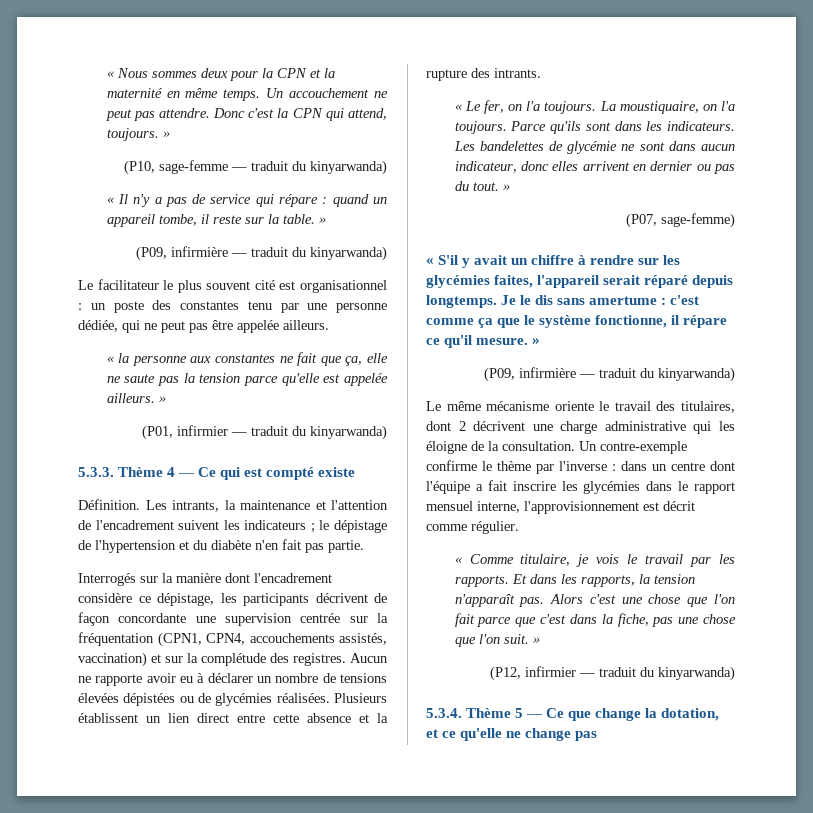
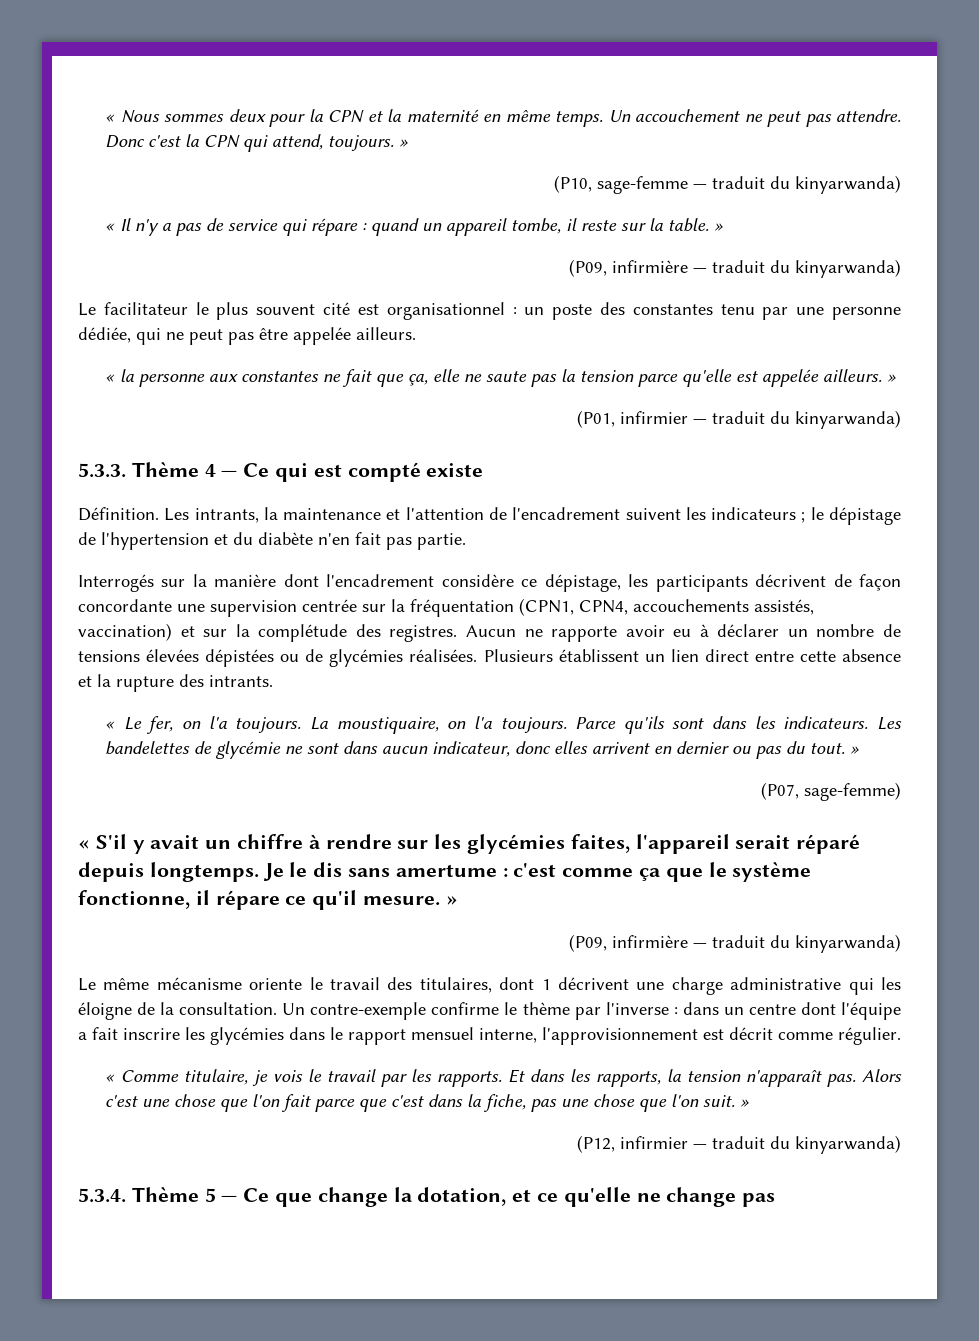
[458,421,466,431] 2 -> [541,979,551,990] 1

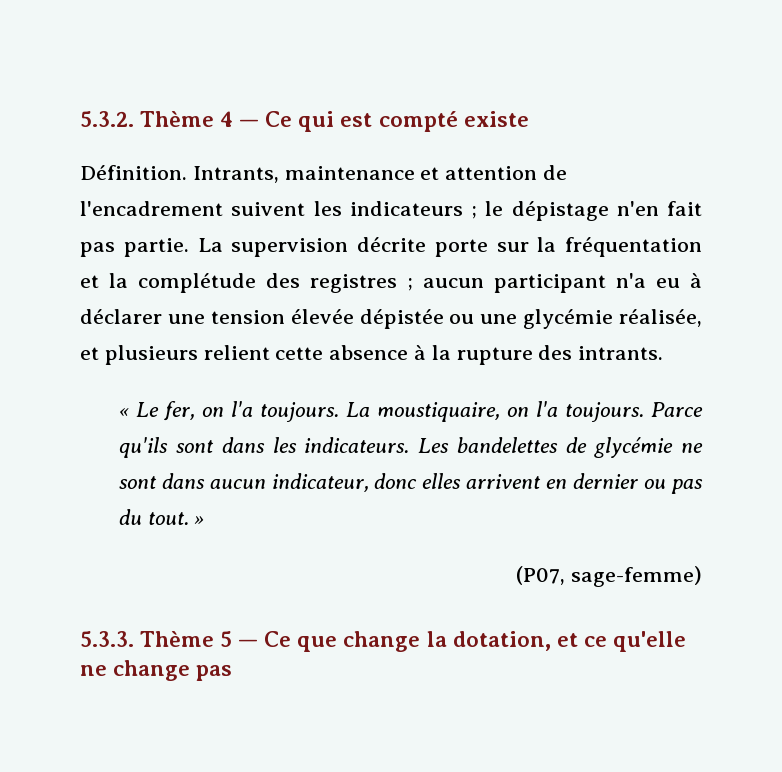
[105,109,902,127] [105,134,410,152] [554,175,901,194] [105,218,725,236] [569,259,901,278] [78,302,901,320] [78,327,416,345] [105,369,898,387] [577,410,901,429] [78,463,126,478] « Nous sommes deux pour la CPN et la maternité en même temps. Un accouchement ne peut pas attendre. Donc c'est la CPN qui attend, toujours. » // (P10, sage-femme — traduit du kinyarwanda) // « Il n'y a pas de service qui répare : quand un appareil tombe, il reste sur la table. » // (P09, infirmière — traduit du kinyarwanda) // Le facilitateur le plus souvent cité est organisationnel : un poste des constantes tenu par une personne dédiée, qui ne peut pas être appelée ailleurs. // « la personne aux constantes ne fait que ça, elle ne saute pas la tension parce qu'elle est appelée ailleurs. » // (P01, infirmier — traduit du kinyarwanda) // 5.3.3. -> [80,111,134,127] 5.3.2.
[164,507,278,523] Les intrants, la -> [192,166,279,183] Intrants,
[405,507,484,520] l'attention -> [445,166,538,180] attention
[78,532,313,550] de l'hypertension et du diabète -> (609, 211) none
[78,574,901,592] [78,598,814,617] [78,623,901,642] [78,649,794,667] // Interrogés sur la manière dont l'encadrement considère ce dépistage, les participants décrivent de façon concordante une supervision centrée sur la fréquentation (CPN1, CPN4, accouchements assistés, vaccination) et sur la complétude des registres. Aucun ne rapporte avoir eu à déclarer un nombre de tensions élevées dépistées ou de glycémies réalisées. Plusieurs établissent un lien direct entre -> [197,237,702,257] [80,273,702,293] [80,309,702,329] [80,345,270,365] La supervision décrite porte sur la fréquentation et la complétude des registres ; aucun participant n'a eu à déclarer une tension élevée dépistée ou une glycémie réalisée, et plusieurs relient
[78,676,92,687] et -> [414,345,427,360] à
[78,834,861,854] [78,862,812,882] [78,890,458,910] [569,934,901,953] [78,977,901,995] [78,1002,901,1020] [78,1027,901,1045] [105,1069,903,1087] [105,1094,751,1112] [577,1135,901,1154] [78,1188,126,1203] « S'il y avait un chiffre à rendre sur les glycémies faites, l'appareil serait réparé depuis longtemps. Je le dis sans amertume : c'est comme ça que le système fonctionne, il répare ce qu'il mesure. » // (P09, infirmière — traduit du kinyarwanda) // Le même mécanisme oriente le travail des titulaires, dont 1 décrivent une charge administrative qui les éloigne de la consultation. Un contre-exemple confirme le thème par l'inverse : dans un centre dont l'équipe a fait inscrire les glycémies dans le rapport mensuel interne, l'approvisionnement est décrit comme régulier. // « Comme titulaire, je vois le travail par les rapports. Et dans les rapports, la tension n'apparaît pas. Alors c'est une chose que l'on fait parce que c'est dans la fiche, pas une chose que l'on suit. » // (P12, infirmier — traduit du kinyarwanda) // 5.3.4. -> [80,631,134,647] 5.3.3.

